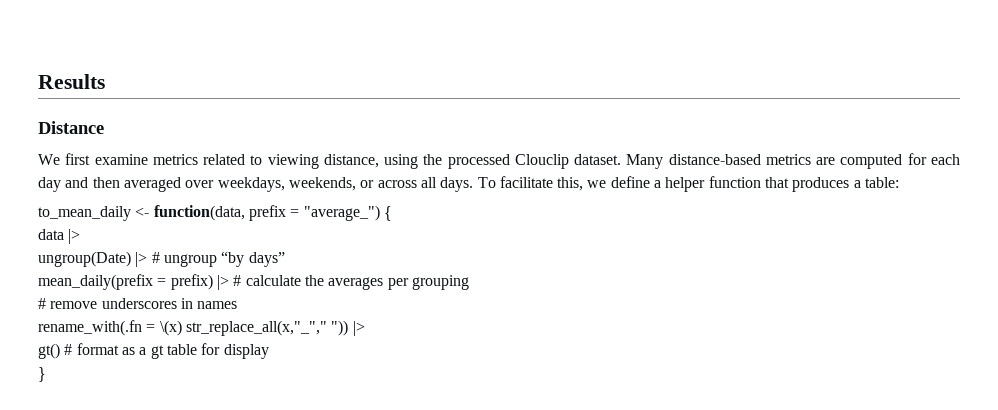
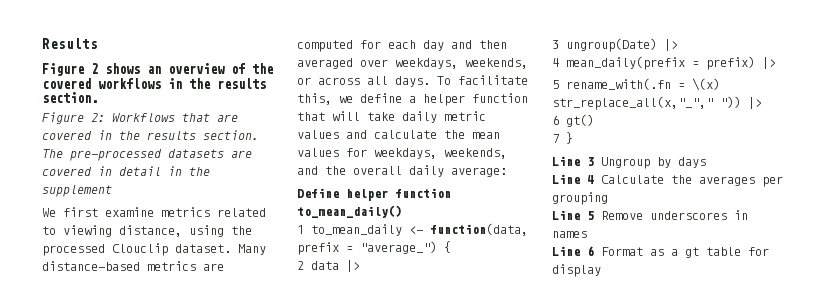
[38,121,104,134] Distance -> [42,63,273,76] [42,78,266,89] [42,92,98,103] [42,112,238,124] [42,130,259,140] [42,149,252,161] [42,166,210,176] [42,185,112,197] Figure 2 shows an overview of the covered workflows in the results section. // Figure 2: Workflows that are covered in the results section. The pre-processed datasets are covered in detail in the supplement
[792,177,900,192] produces a table: // -> [332,111,486,123] [297,130,500,139] [297,148,507,159] [297,165,507,177] [297,188,451,201] [297,205,402,218] [297,225,304,234] will take daily metric values and calculate the mean values for weekdays, weekends, and the overall daily average: // Define helper function to_mean_daily() // 1
(392, 213) none -> [297,261,304,270] 2
(81, 236) none -> [552,40,559,49] 3
[151,251,285,267] # ungroup “by days” // -> [552,58,559,67] // 4
[233,275,469,290] [38,298,238,309] # calculate the averages per grouping // # remove underscores in names // -> [552,80,559,89] // 5
(365, 328) none -> [552,115,559,125] 6
[64,343,119,355] # format -> [552,132,573,144] [552,156,706,169] [552,174,783,187] [552,192,608,205] [552,210,748,220] [552,231,587,238] [552,246,643,256] // 7 } // Line 3 Ungroup by days // Line 4 Calculate the averages per grouping // Line 5 Remove underscores in names // Line 6 Format
[38,367,46,382] // } -> (601, 270) none

